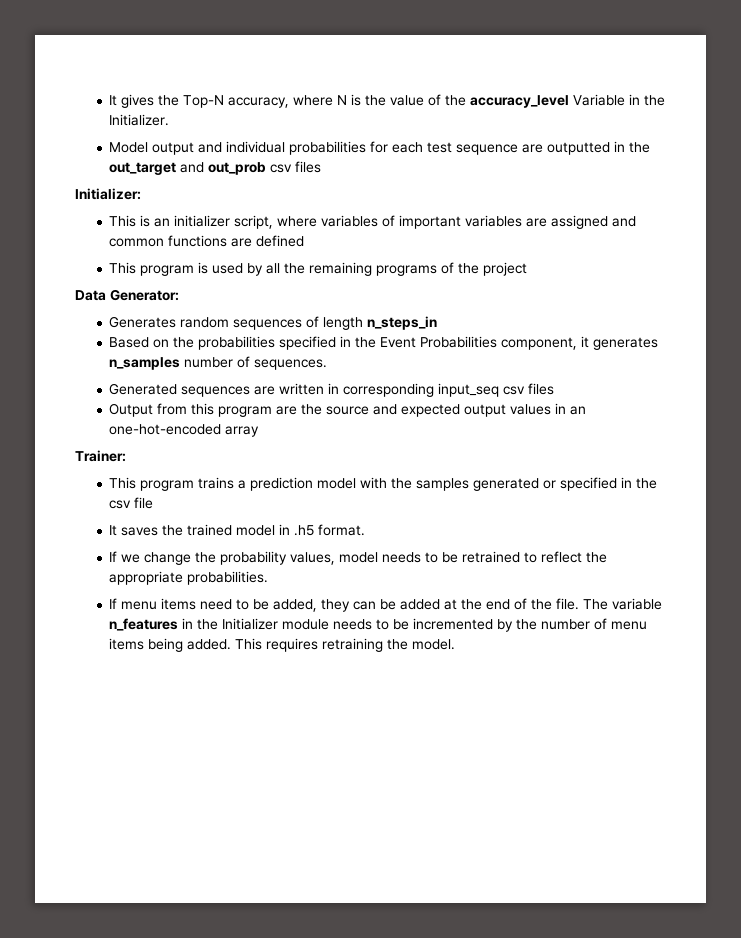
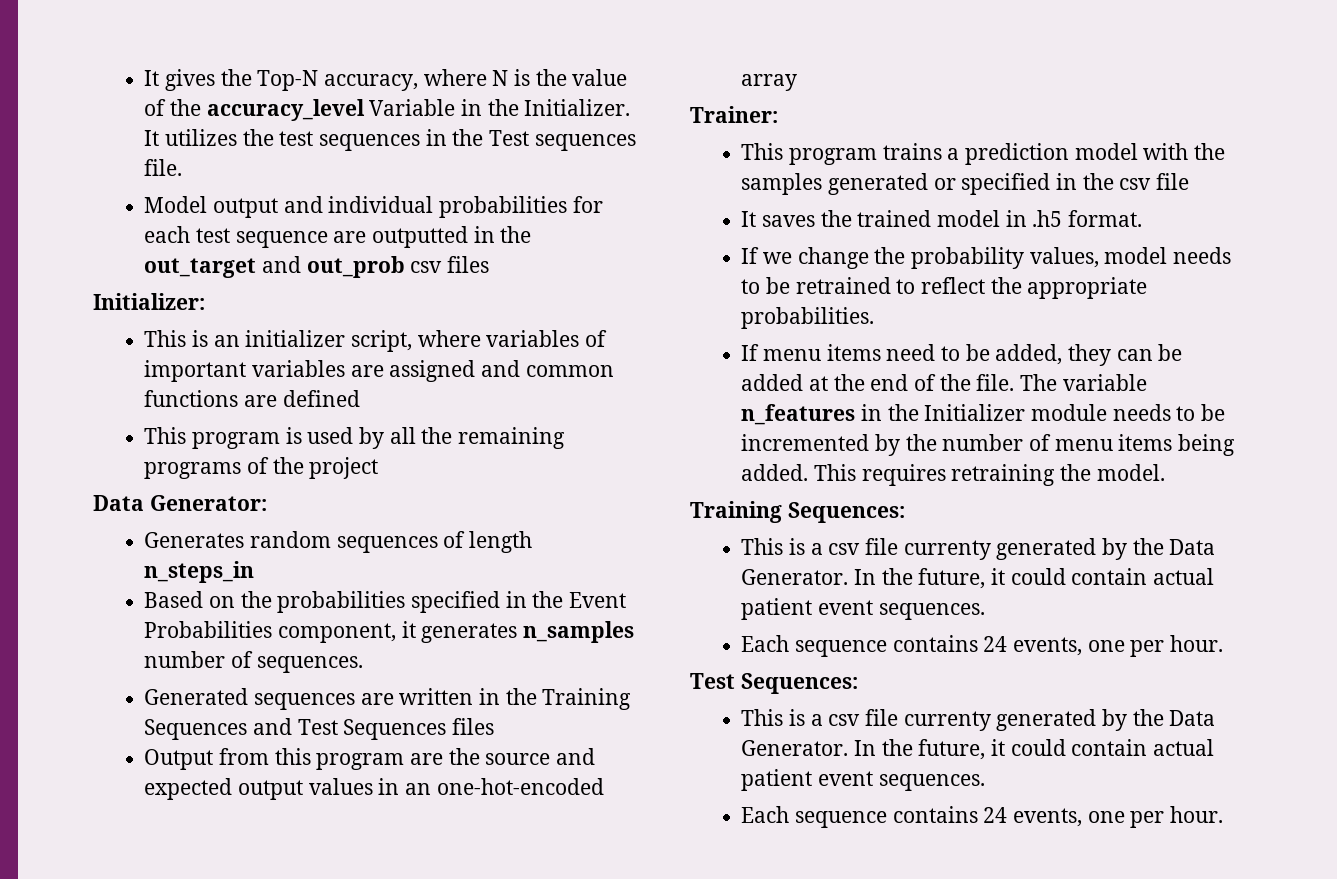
(170, 120) none -> [144,129,636,151] [144,159,183,176] It utilizes the test sequences in the Test sequences file.
[343,383,526,397] corresponding input_seq csv -> [505,688,632,710] [144,718,447,740] the Training Sequences and Test Sequences
(456, 644) none -> [690,501,905,523] [741,538,1216,560] [741,568,1215,589] [741,598,985,620] [741,635,1224,657] [690,673,858,694] [741,709,1216,731] [741,739,1215,760] [741,769,985,791] [741,806,1224,828] // Training Sequences: // This is a csv file currenty generated by the Data Generator. In the future, it could contain actual patient event sequences. // Each sequence contains 24 events, one per hour. // Test Sequences: // This is a csv file currenty generated by the Data Generator. In the future, it could contain actual patient event sequences. // Each sequence contains 24 events, one per hour.

